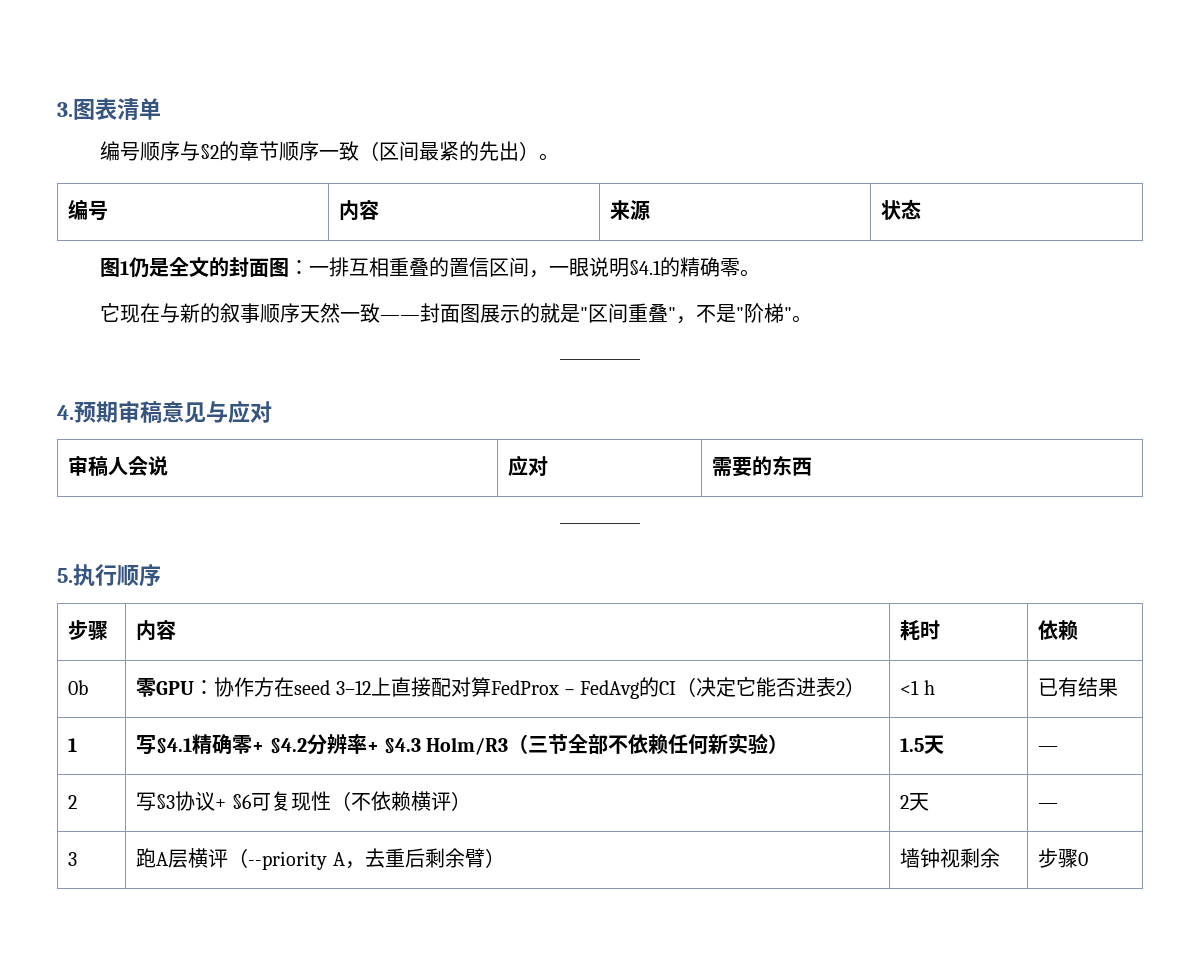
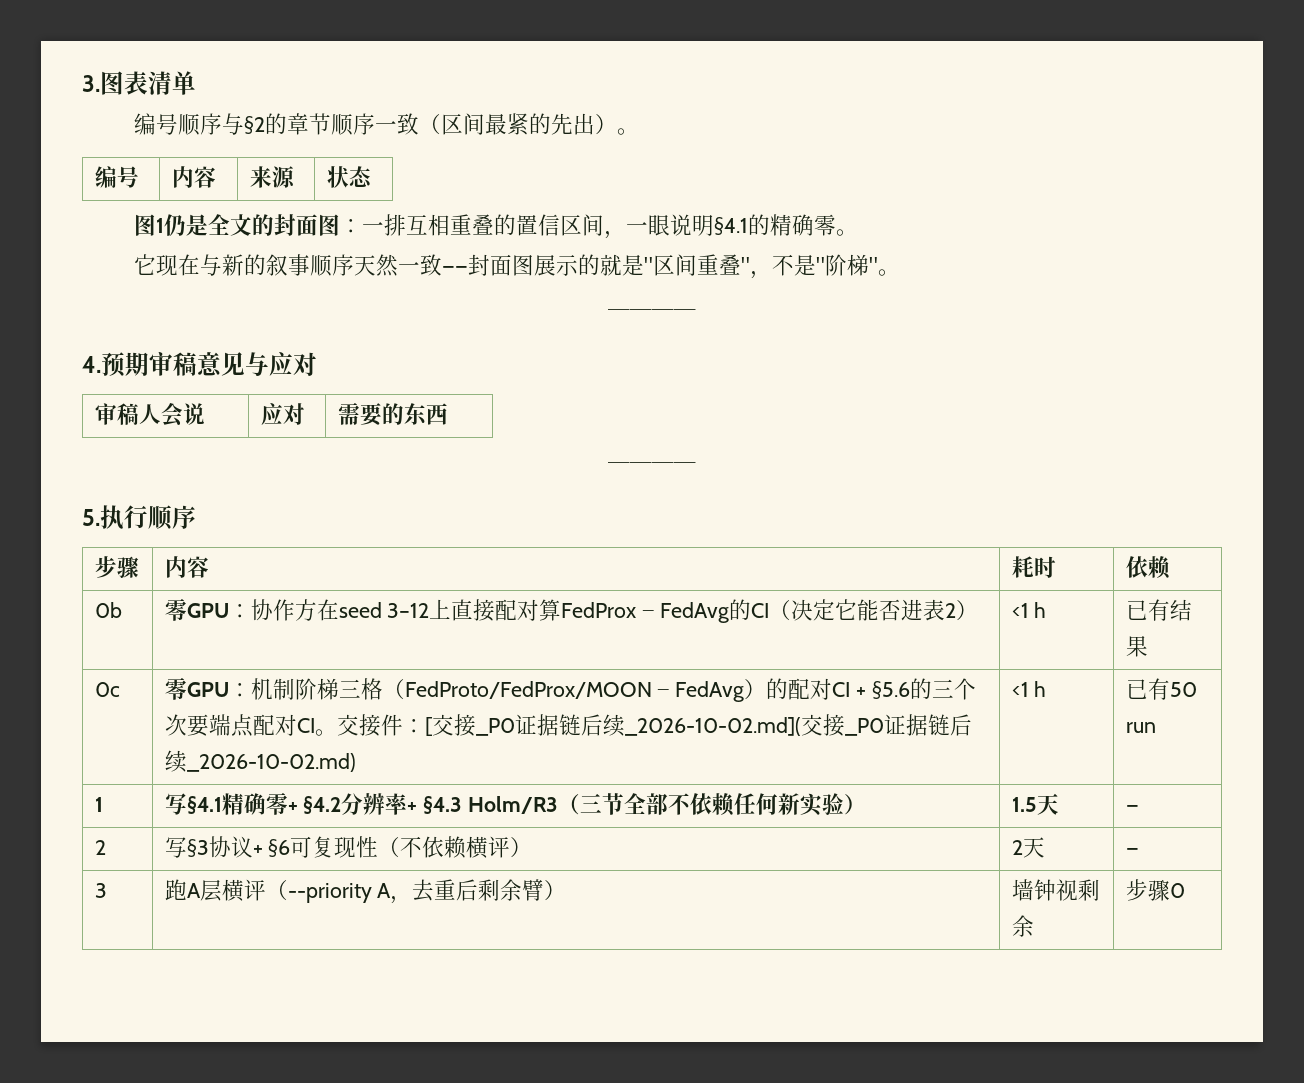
(1119, 687) none -> [94,682,120,697] [164,677,976,702] [164,714,972,737] [164,750,356,773] [1011,681,1047,697] [1125,678,1197,700] [1125,722,1156,733] // 0c | 零GPU：机制阶梯三格（FedProto/FedProx/MOON − FedAvg）的配对CI + §5.6的三个次要端点配对CI。交接件：[交接_P0证据链后续_2026-10-02.md](交接_P0证据链后续_2026-10-02.md) | <1 h | 已有50 run

